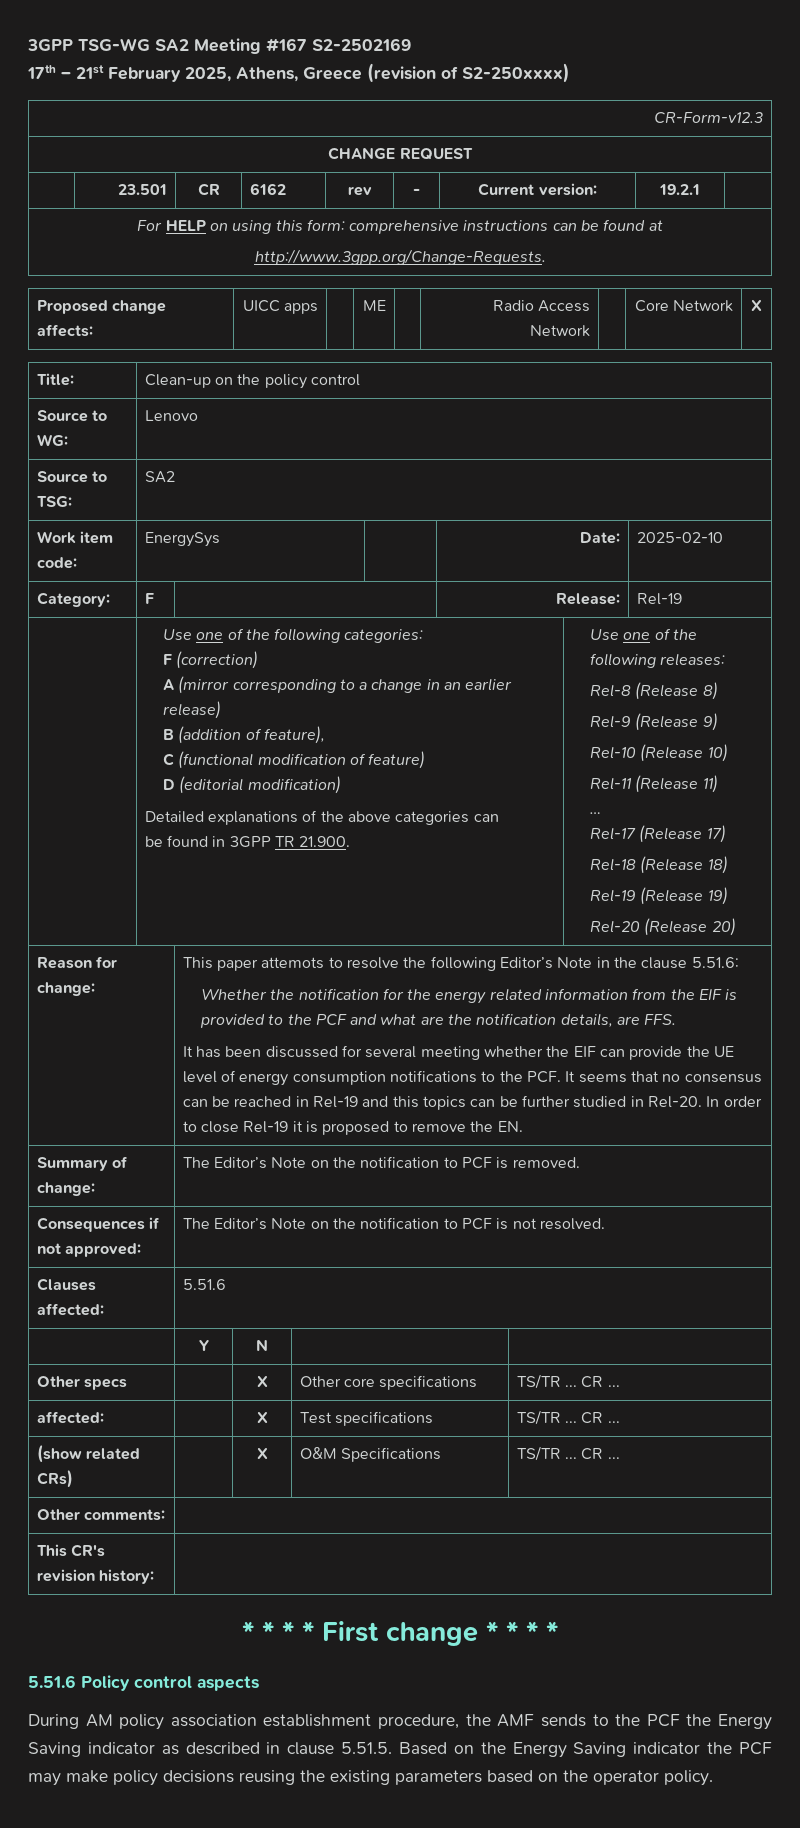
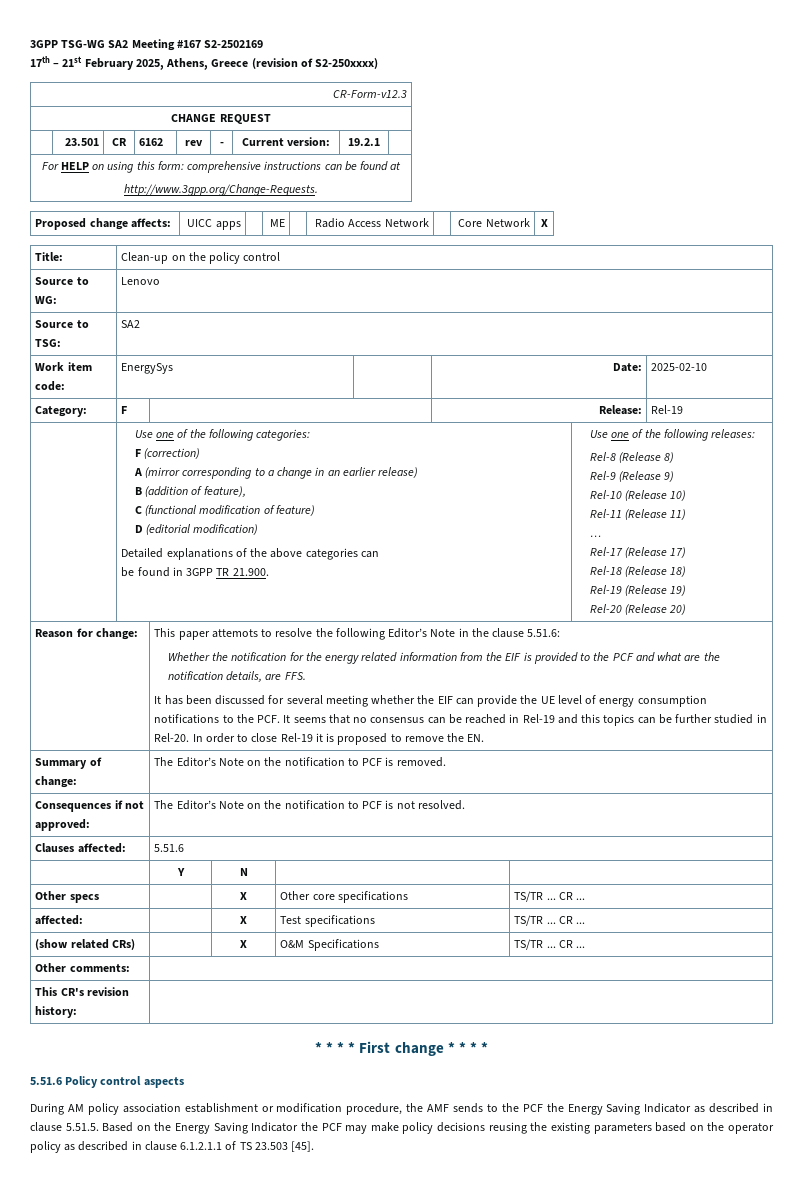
(372, 1720) none -> [261,1103,343,1113] or modification
[87,1742,155,1754] indicator -> [644,1103,692,1113] Indicator
[633,1742,701,1754] indicator -> [251,1122,299,1132] Indicator
[664,1770,713,1786] policy. -> [30,1141,315,1153] policy as described in clause 6.1.2.1.1 of TS 23.503 [45].

